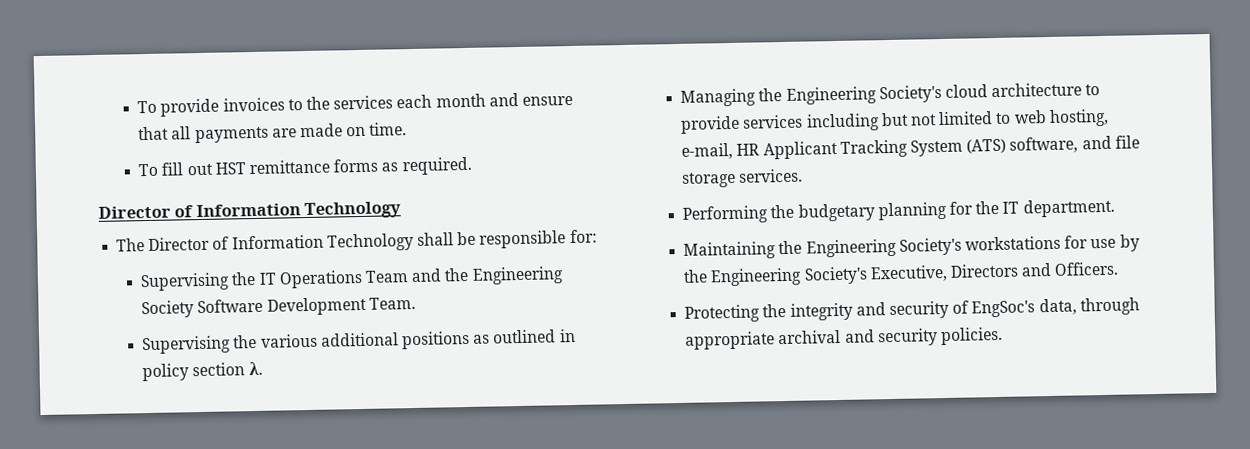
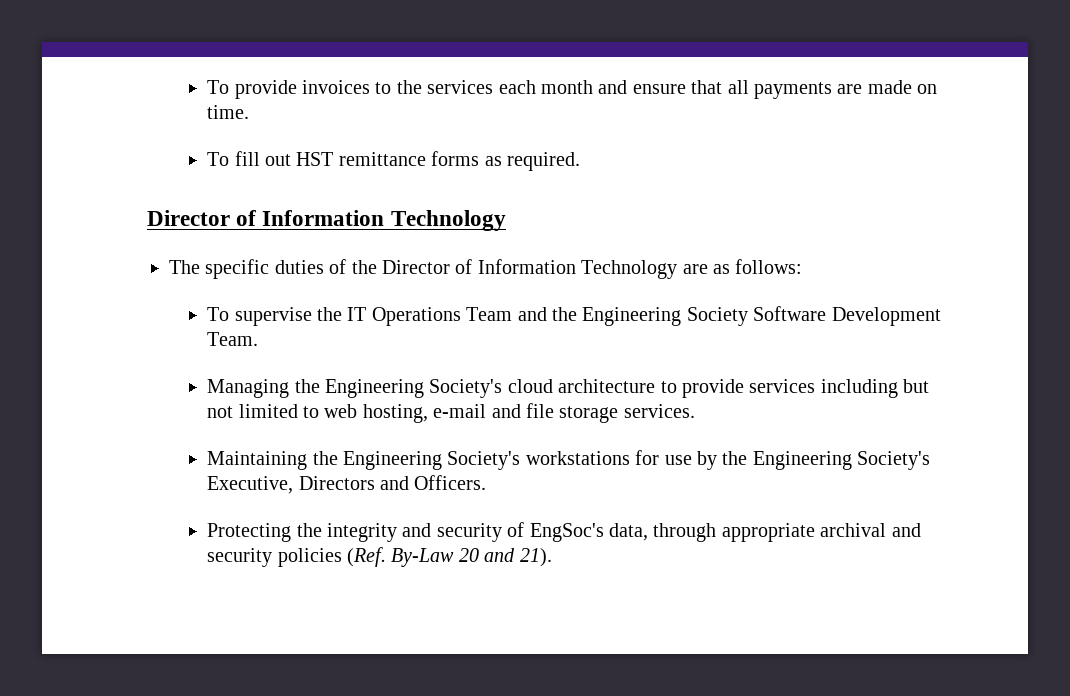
[148,229,597,252] [140,272,231,292] Director of Information Technology shall be responsible for: // Supervising -> [205,259,803,279] [207,307,312,326] specific duties of the Director of Information Technology are as follows: // To supervise
[142,328,576,355] [142,361,263,382] // Supervising the various additional positions as outlined in policy section λ. -> (259, 339) none
[681,135,1140,160] [682,168,804,188] [682,198,1115,224] e-mail, HR Applicant Tracking System (ATS) software, and file storage services. // Performing the budgetary planning for the IT department. -> [433,403,695,423] e-mail and file storage services.
[941,326,1004,346] policies. -> [277,547,552,567] policies (Ref. By-Law 20 and 21).

